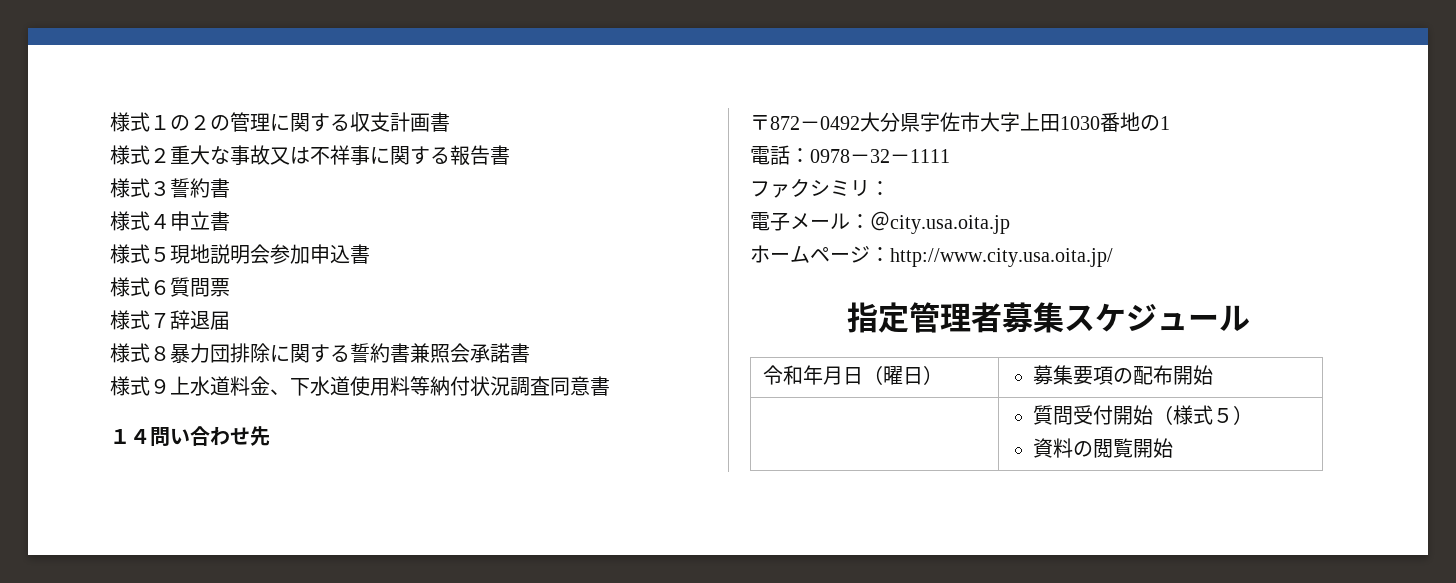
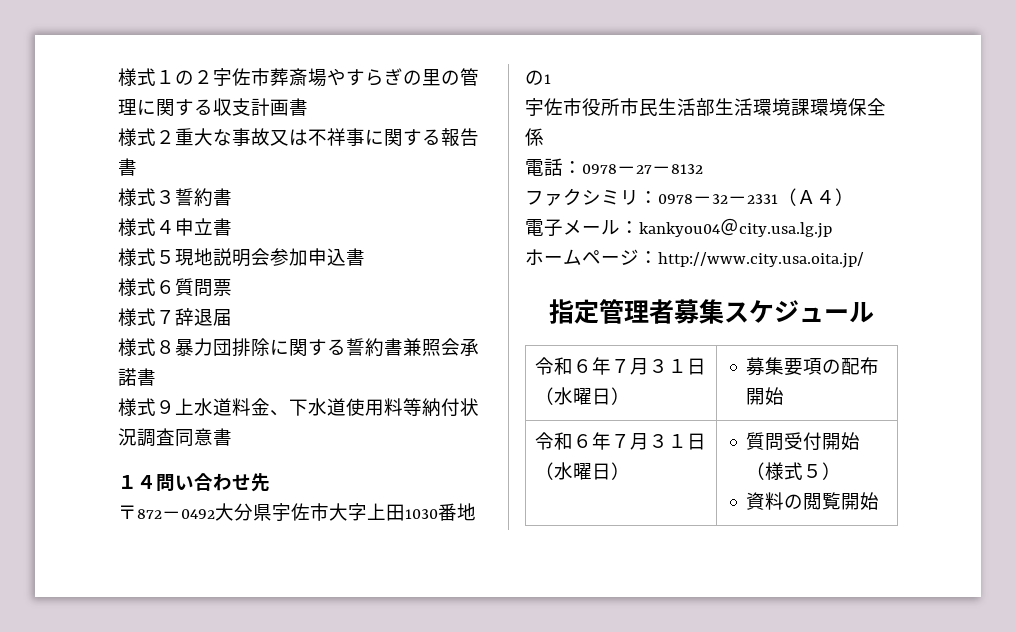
(210, 122) none -> [213,68,441,87] 宇佐市葬斎場やすらぎの里
(1170, 123) none -> [525,98,886,117] [525,128,544,146] // 宇佐市役所市民生活部生活環境課環境保全係
[870,149,950,163] 32－1111 -> [636,164,703,174] 27－8132
(890, 188) none -> [658,188,854,206] 0978－32－2331（Ａ４）
[870,211,1010,234] ＠city.usa.oita.jp -> [639,218,832,238] kankyou04＠city.usa.lg.jp
[802,365,883,385] 年月日（ -> [572,357,706,375] [534,387,573,405] ６年７月３１日（水
(1213, 375) none -> [534,432,706,450] [534,462,630,480] 令和６年７月３１日（水曜日）

